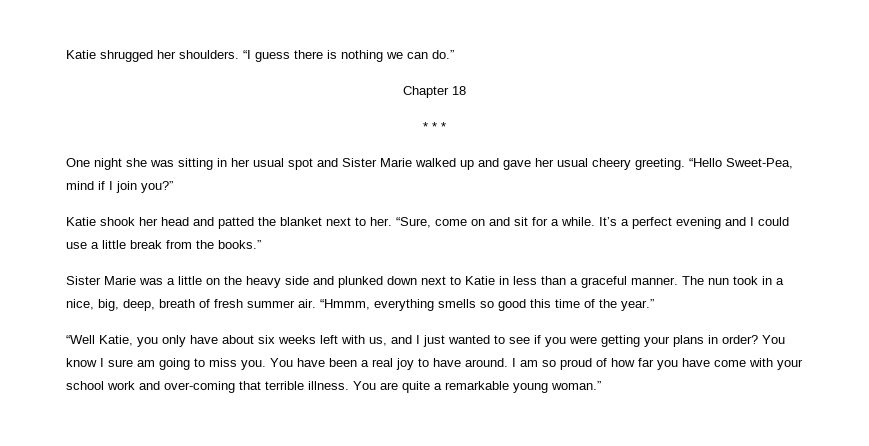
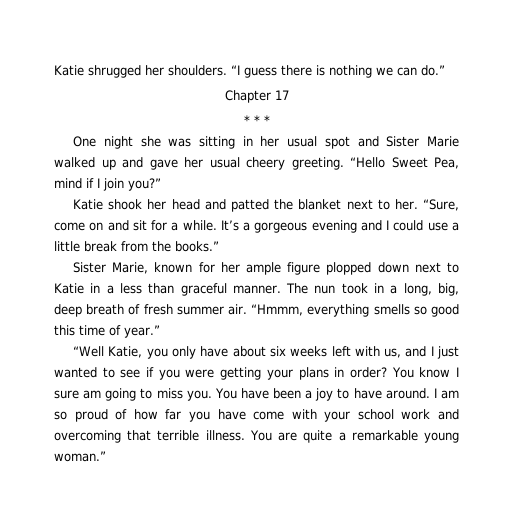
[452,86,466,95] 18 -> [274,90,289,100] 17
[726,158,793,169] Sweet-Pea, -> [391,157,459,169] Sweet Pea,
[632,217,672,229] perfect -> [254,222,308,233] gorgeous
[104,276,383,288] Marie was a little on the heavy side and plunked -> [112,262,372,275] Marie, known for her ample figure plopped
(509, 280) none -> [106,285,114,294] a
[570,278,578,285] a -> (175, 288) none
[66,299,155,311] nice, big, deep, -> [403,283,459,296] [54,304,82,317] long, big, deep
[599,299,617,308] the -> (121, 330) none
[372,358,393,367] real -> (313, 394) none
[164,381,235,393] over-coming -> [54,430,121,443] overcoming

